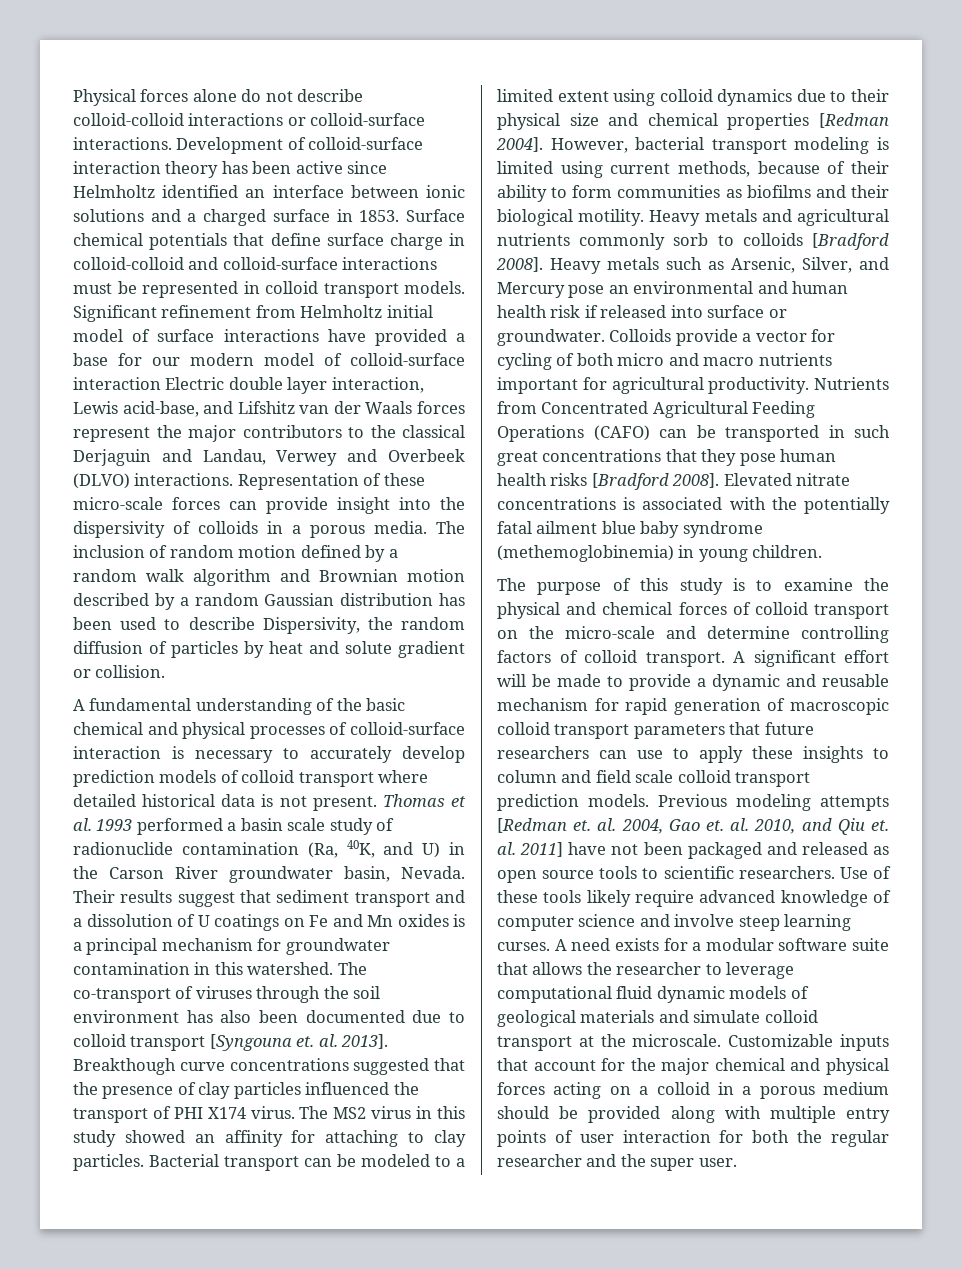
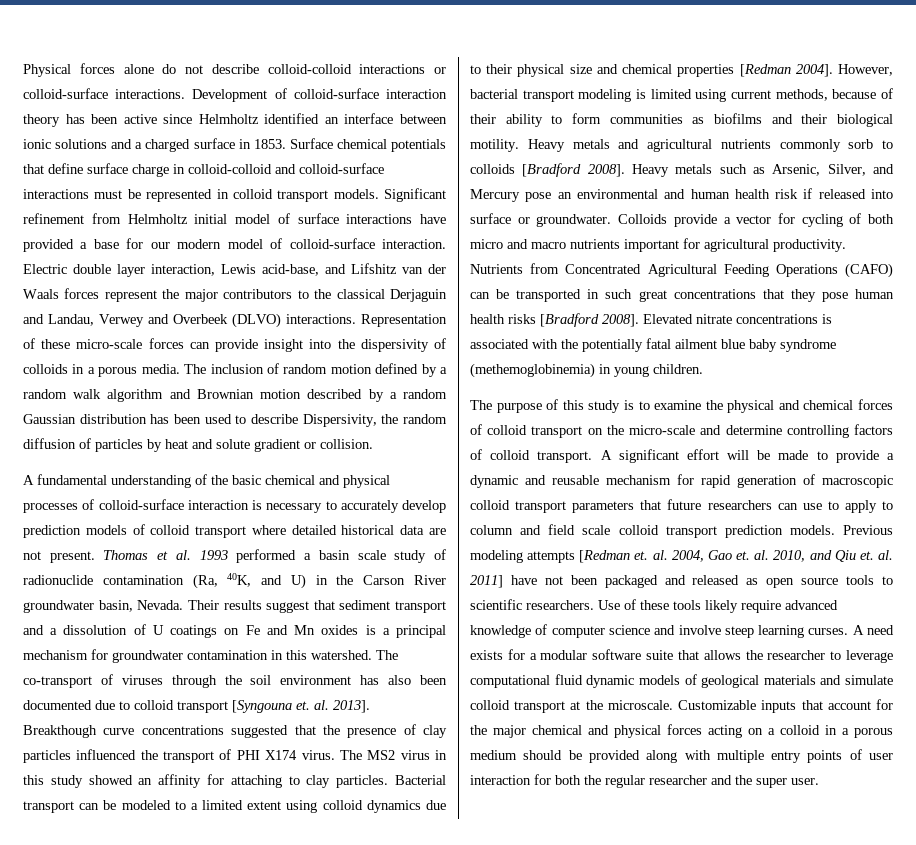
[73,377,161,390] interaction -> [382,239,447,249] interaction.
[261,794,274,807] is -> [428,528,446,535] are
[752,746,863,763] these insights -> (877, 506) none

